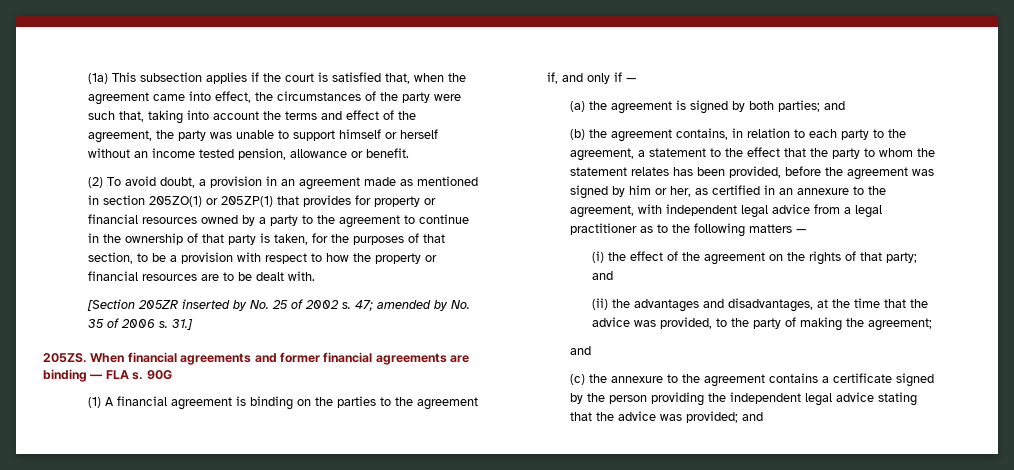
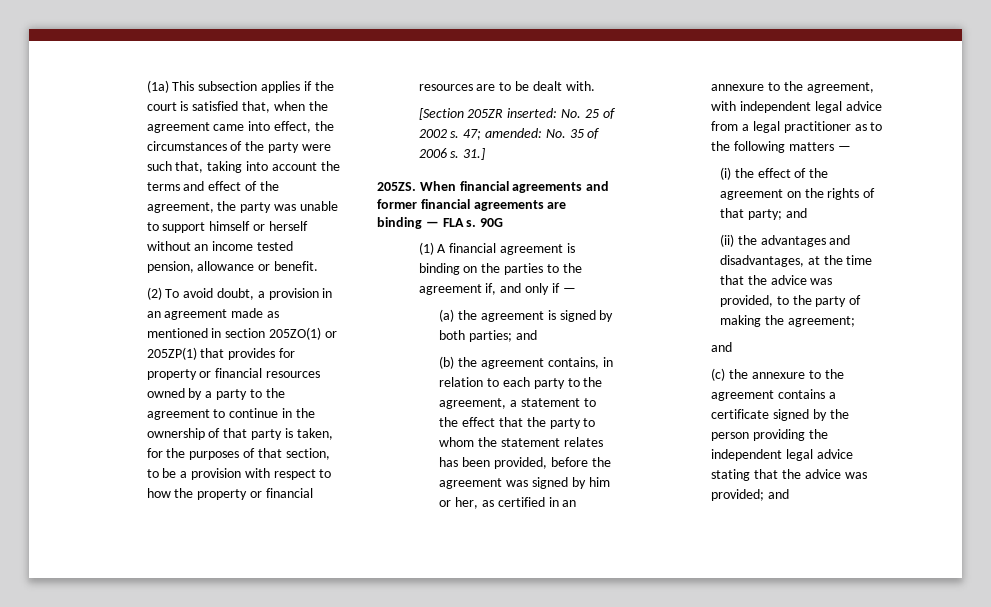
[182,299,248,311] inserted by -> [507,108,558,118] inserted:
[377,300,449,311] amended by -> [484,128,542,138] amended:

